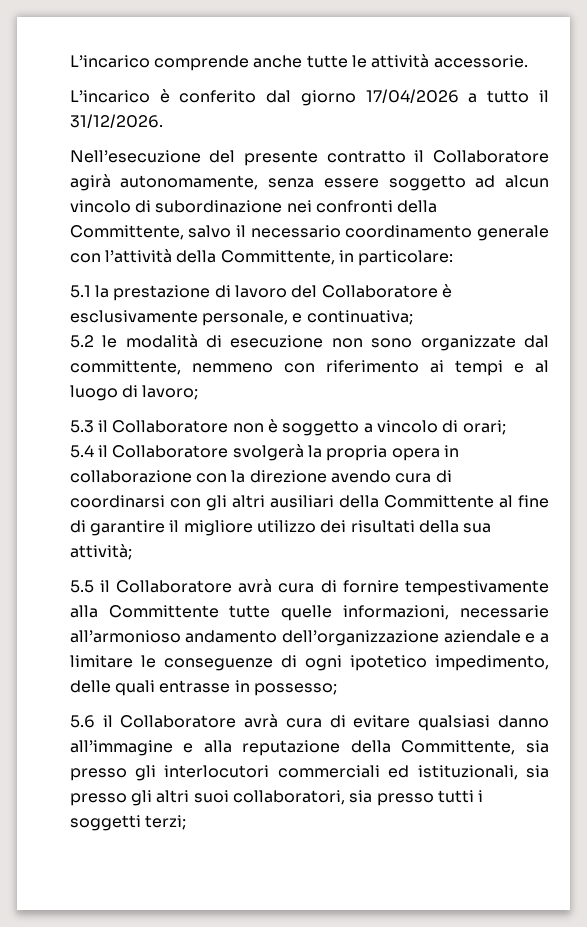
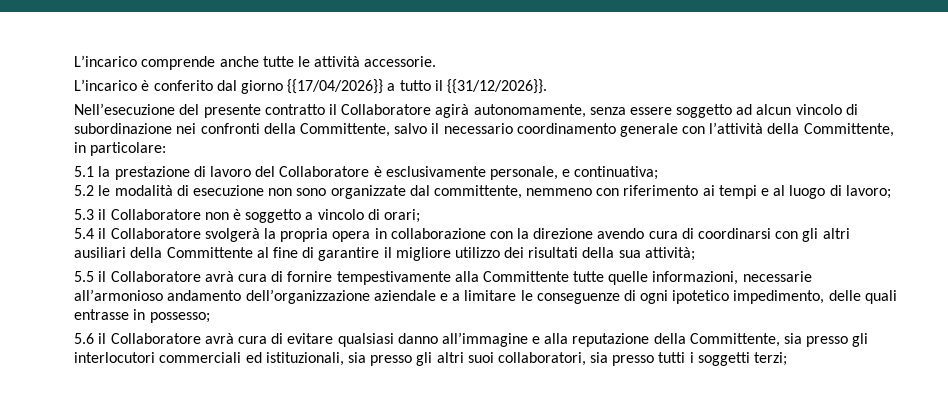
[365,89,459,103] 17/04/2026 -> [287,79,384,94] {{17/04/2026}}
[69,114,163,128] 31/12/2026. -> [446,79,547,94] {{31/12/2026}}.

